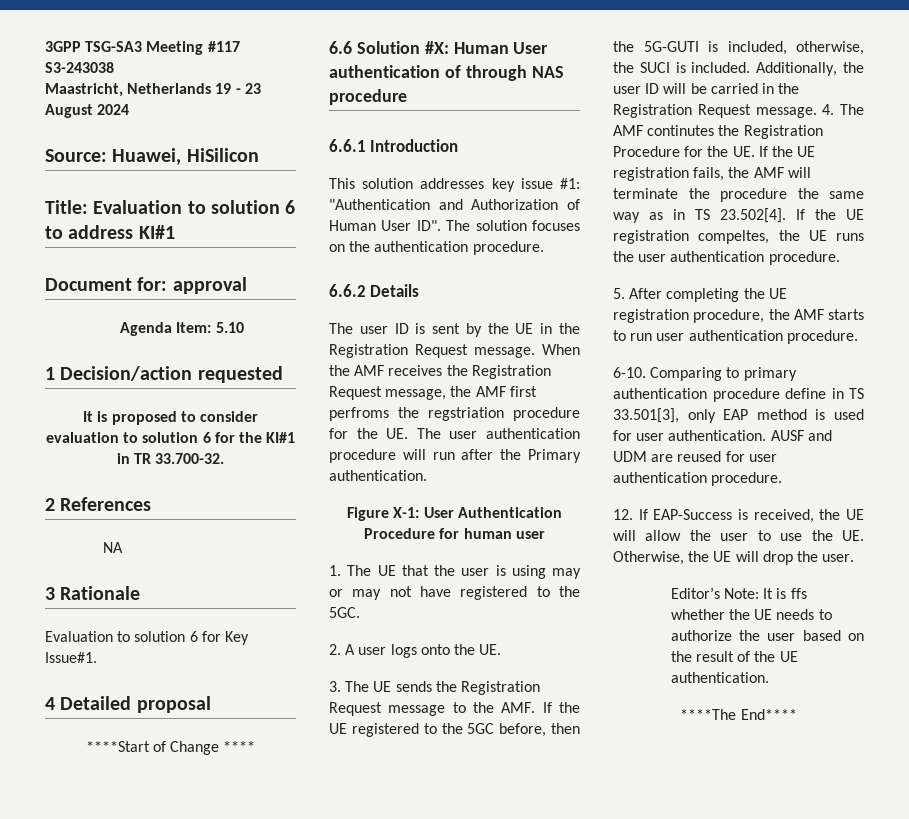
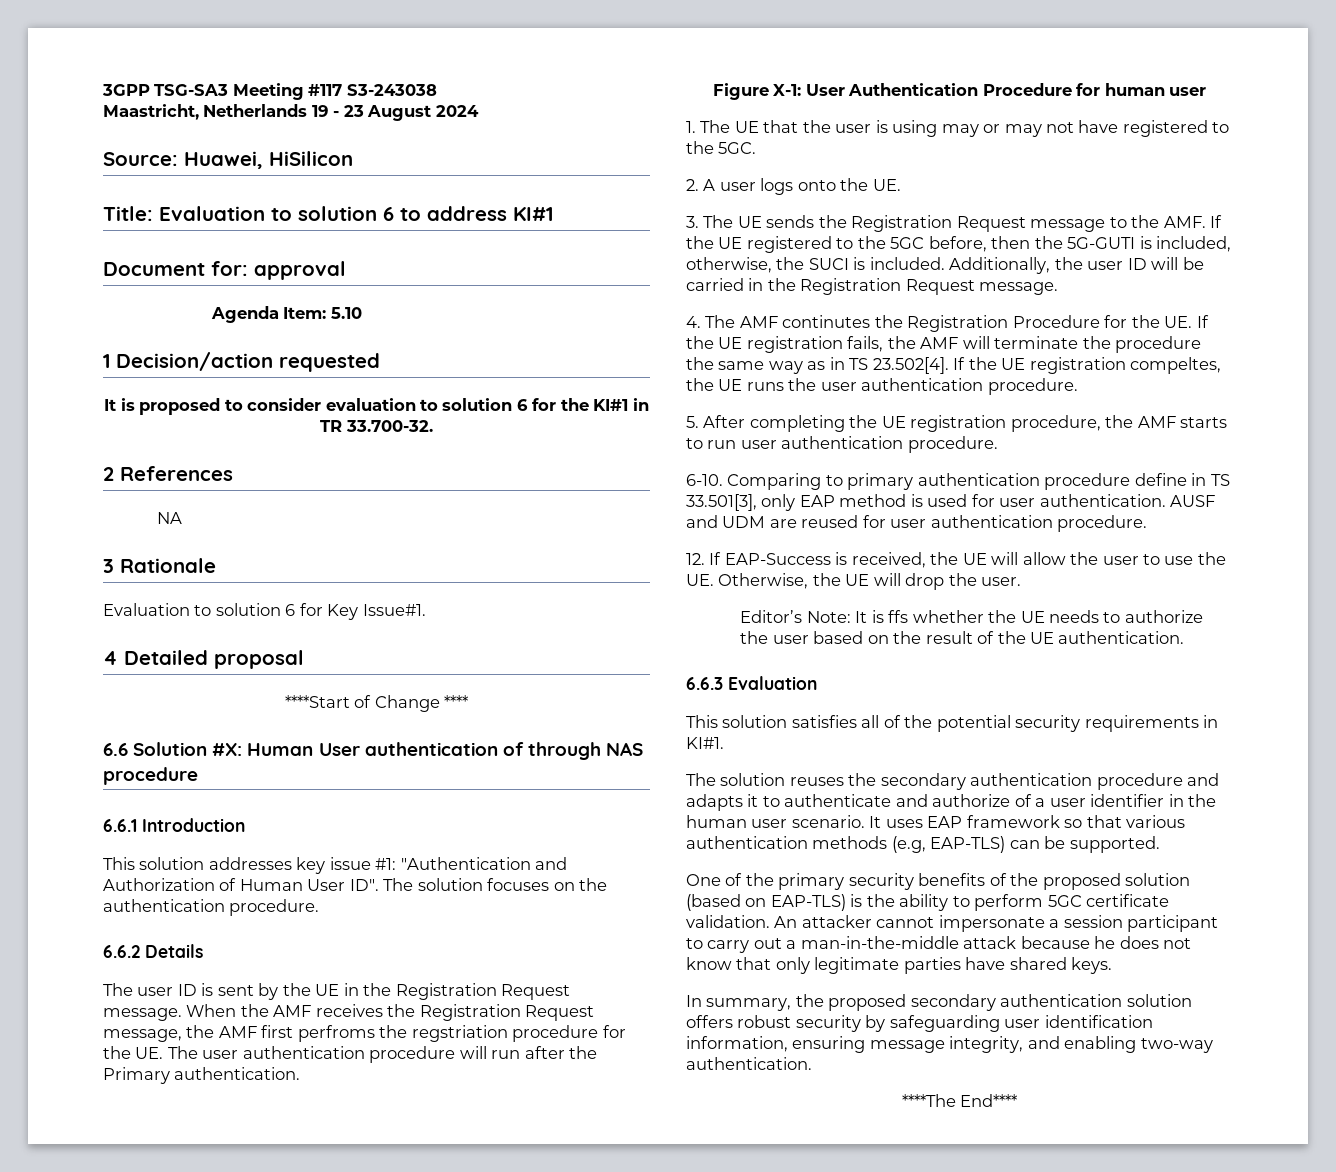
(817, 112) none -> (1059, 288) //
(769, 677) none -> [686,676,817,690] [686,715,1219,732] [686,737,724,749] [686,773,1220,790] [686,794,1217,811] [686,815,1186,828] [686,836,1160,853] [686,873,1191,890] [686,894,1170,911] [686,915,1219,932] [686,936,1192,953] [686,957,1113,974] [686,994,1192,1011] [686,1015,1153,1032] [686,1036,1213,1053] [686,1057,812,1070] // 6.6.3 Evaluation // This solution satisfies all of the potential security requirements in KI#1. // The solution reuses the secondary authentication procedure and adapts it to authenticate and authorize of a user identifier in the human user scenario. It uses EAP framework so that various authentication methods (e.g, EAP-TLS) can be supported. // One of the primary security benefits of the proposed solution (based on EAP-TLS) is the ability to perform 5GC certificate validation. An attacker cannot impersonate a session participant to carry out a man-in-the-middle attack because he does not know that only legitimate parties have shared keys. // In summary, the proposed secondary authentication solution offers robust security by safeguarding user identification information, ensuring message integrity, and enabling two-way authentication.

